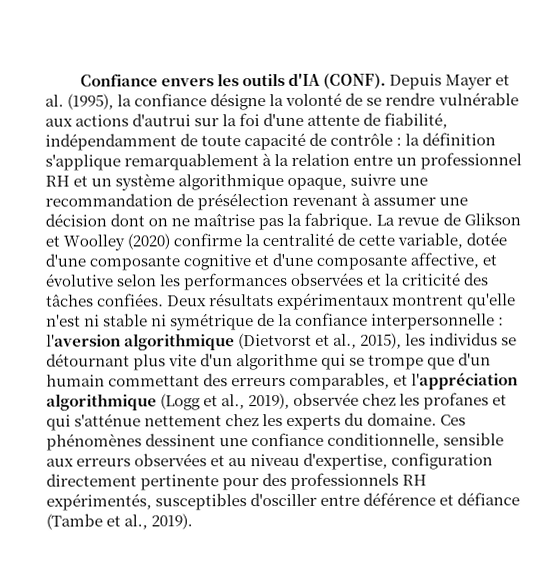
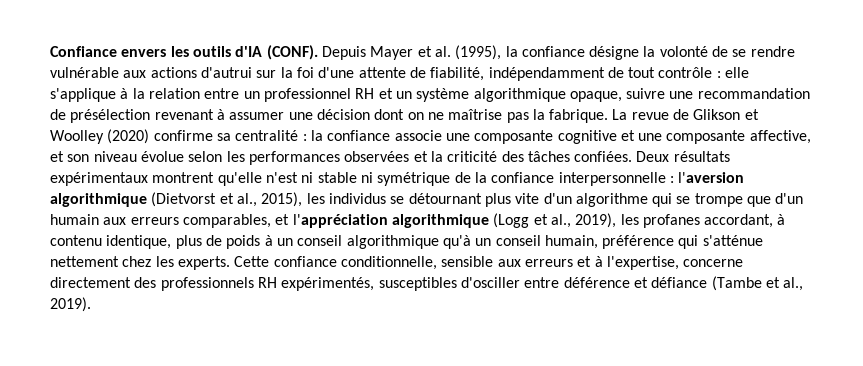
[201,132,497,151] [45,153,260,171] toute capacité de contrôle : la définition s'applique remarquablement -> [628,67,750,78] [50,88,116,102] tout contrôle : elle s'applique
[245,232,508,249] [45,253,86,267] la centralité de cette variable, dotée d'une -> [216,130,470,141] sa centralité : la confiance associe une
[272,252,314,267] d'une -> [638,133,663,141] une
[45,273,114,287] évolutive -> [67,151,184,162] son niveau évolue
[108,373,229,387] commettant des -> [103,217,127,225] aux
[293,392,508,410] observée chez les profanes et -> [620,214,786,228] [50,235,675,249] les profanes accordant, à contenu identique, plus de poids à un conseil algorithmique qu'à un conseil humain, préférence
[286,412,467,430] [46,433,249,451] experts du domaine. Ces phénomènes dessinent une -> [177,256,270,270] experts. Cette
[134,452,494,470] [46,473,260,491] observées et au niveau d'expertise, configuration directement pertinente pour -> [577,256,744,270] [50,277,131,288] et à l'expertise, concerne directement

